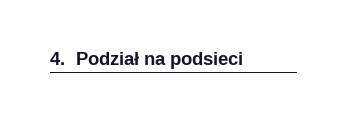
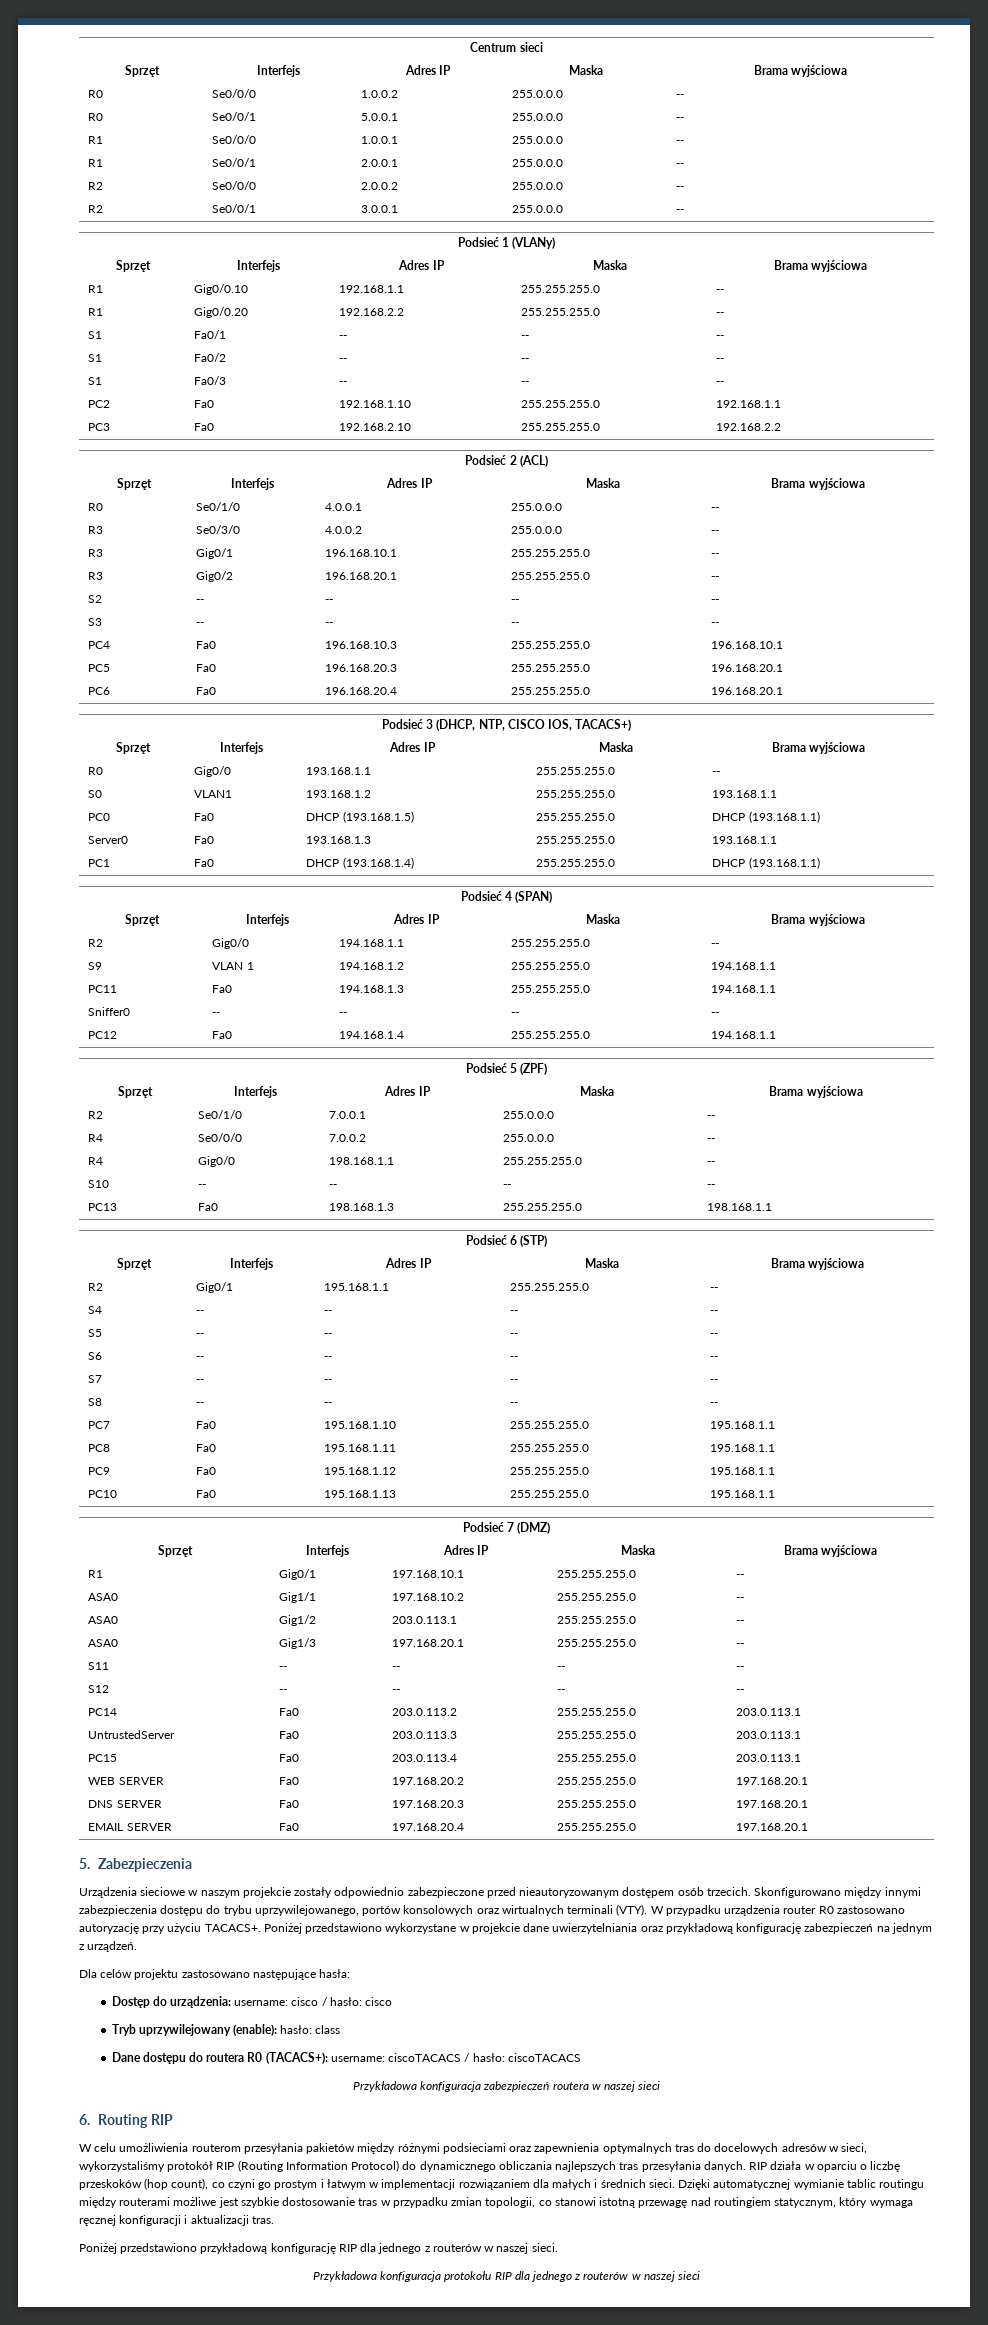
[50,52,243,69] 4. Podział na podsieci -> [470,42,543,52] [124,65,160,77] [256,65,300,77] [404,65,452,75] [568,65,603,75] [753,65,848,77] [88,90,104,98] [212,89,257,98] [361,90,399,98] [512,90,564,98] [676,94,685,98] [88,113,104,121] [212,112,257,121] [361,113,399,121] [512,113,564,121] [676,117,685,121] [88,136,104,144] [212,135,257,144] [361,136,399,144] [512,136,564,144] [676,140,685,144] [88,159,104,167] [212,158,257,167] [361,159,399,167] [512,159,564,167] [676,163,685,167] [88,182,104,190] [212,181,257,190] [361,182,399,190] [512,182,564,190] [676,186,685,190] [88,205,104,213] [212,204,257,213] [361,205,399,213] [512,205,564,213] [676,209,685,213] [457,237,556,249] [115,260,151,272] [236,260,280,272] [398,260,445,270] [593,260,627,270] [773,260,868,272] [88,285,104,293] [194,284,249,295] [339,285,405,293] [521,285,601,293] [716,289,725,293] [88,308,104,316] [194,307,249,318] [339,308,405,316] [521,308,601,316] [716,312,725,316] [88,331,103,339] [194,330,227,339] [339,335,348,339] [521,335,530,339] [716,335,725,339] [88,354,103,362] [194,353,227,362] [339,358,348,362] [521,358,530,362] [716,358,725,362] [88,377,103,385] [194,376,227,385] [339,381,348,385] [521,381,530,385] [716,381,725,385] [88,400,111,408] [194,400,215,408] [339,400,412,408] [521,400,601,408] [716,400,782,408] [88,423,111,431] [194,423,215,431] [339,423,412,431] [521,423,601,431] [716,423,782,431] [465,455,548,467] [116,478,152,490] [230,478,274,490] [386,478,433,488] [585,478,620,488] [771,478,865,490] [88,503,104,511] [196,502,241,511] [325,503,363,511] [511,503,563,511] [711,507,720,511] [88,526,104,534] [196,525,241,534] [325,526,363,534] [511,526,563,534] [711,530,720,534] [88,549,104,557] [196,548,234,559] [325,549,398,557] [511,549,591,557] [711,553,720,557] [88,572,104,580] [196,571,234,582] [325,572,398,580] [511,572,591,580] [711,576,720,580] [88,595,103,603] [196,599,205,603] [325,599,334,603] [511,599,520,603] [711,599,720,603] [88,618,103,626] [196,622,205,626] [325,622,334,626] [511,622,520,626] [711,622,720,626] [88,641,111,649] [196,641,217,649] [325,641,398,649] [511,641,591,649] [711,641,784,649] [88,664,111,672] [196,664,217,672] [325,664,398,672] [511,664,591,672] [711,664,784,672] [88,687,111,695] [196,687,217,695] [325,687,398,695] [511,687,591,695] [711,687,784,695] [381,719,632,731] [115,742,151,754] [220,742,263,754] [389,742,436,752] [598,742,633,752] [771,742,866,754] [88,767,104,775] [194,766,232,777] [306,767,372,775] [536,767,616,775] [712,771,721,775] [88,790,103,798] [194,790,233,798] [306,790,372,798] [536,790,616,798] [712,790,778,798] [88,813,111,821] [194,813,215,821] [306,811,414,823] [536,813,616,821] [712,811,820,823] [88,836,129,844] [194,836,215,844] [306,836,372,844] [536,836,616,844] [712,836,778,844] [88,859,111,867] [194,859,215,867] [306,857,414,869] [536,859,616,867] [712,857,820,869] [460,891,553,903] [124,914,160,926] [245,914,289,926] [393,914,440,924] [585,914,620,924] [771,914,865,926] [88,939,104,947] [212,938,250,949] [339,939,405,947] [511,939,591,947] [711,943,720,947] [88,962,103,970] [212,962,254,970] [339,962,405,970] [511,962,591,970] [711,962,777,970] [88,985,118,993] [212,985,233,993] [339,985,405,993] [511,985,591,993] [711,985,777,993] [88,1007,131,1016] [212,1012,221,1016] [339,1012,348,1016] [511,1012,520,1016] [711,1012,720,1016] [88,1031,118,1039] [212,1031,233,1039] [339,1031,405,1039] [511,1031,591,1039] [711,1031,777,1039] [465,1063,548,1075] [117,1086,153,1098] [233,1086,277,1098] [384,1086,431,1096] [579,1086,614,1096] [769,1086,863,1098] [88,1111,104,1119] [198,1110,243,1119] [329,1111,367,1119] [503,1111,555,1119] [707,1115,716,1119] [88,1134,104,1142] [198,1133,243,1142] [329,1134,367,1142] [503,1134,555,1142] [707,1138,716,1142] [88,1157,104,1165] [198,1156,236,1167] [329,1157,395,1165] [503,1157,583,1165] [707,1161,716,1165] [88,1180,110,1188] [198,1184,207,1188] [329,1184,338,1188] [503,1184,512,1188] [707,1184,716,1188] [88,1203,118,1211] [198,1203,219,1211] [329,1203,395,1211] [503,1203,583,1211] [707,1203,773,1211] [465,1235,548,1247] [116,1258,152,1270] [230,1258,273,1270] [385,1258,432,1268] [584,1258,619,1268] [770,1258,865,1270] [88,1283,104,1291] [196,1282,234,1293] [324,1283,390,1291] [510,1283,590,1291] [710,1287,719,1291] [88,1306,103,1314] [196,1310,205,1314] [324,1310,333,1314] [510,1310,519,1314] [710,1310,719,1314] [88,1329,103,1337] [196,1333,205,1337] [324,1333,333,1337] [510,1333,519,1337] [710,1333,719,1337] [88,1352,103,1360] [196,1356,205,1360] [324,1356,333,1360] [510,1356,519,1360] [710,1356,719,1360] [88,1375,103,1383] [196,1379,205,1383] [324,1379,333,1383] [510,1379,519,1383] [710,1379,719,1383] [88,1398,103,1406] [196,1402,205,1406] [324,1402,333,1406] [510,1402,519,1406] [710,1402,719,1406] [88,1421,111,1429] [196,1421,217,1429] [324,1421,397,1429] [510,1421,590,1429] [710,1421,776,1429] [88,1444,111,1452] [196,1444,217,1452] [324,1444,397,1452] [510,1444,590,1452] [710,1444,776,1452] [88,1467,111,1475] [196,1467,217,1475] [324,1467,397,1475] [510,1467,590,1475] [710,1467,776,1475] [88,1490,118,1498] [196,1490,217,1498] [324,1490,397,1498] [510,1490,590,1498] [710,1490,776,1498] [462,1522,551,1534] [158,1545,193,1557] [305,1545,349,1557] [442,1545,490,1555] [621,1545,655,1555] [783,1545,878,1557] [88,1570,104,1578] [279,1569,317,1580] [392,1570,465,1578] [557,1570,637,1578] [736,1574,745,1578] [88,1593,119,1601] [279,1592,317,1603] [392,1593,465,1601] [557,1593,637,1601] [736,1597,745,1601] [88,1616,119,1624] [279,1615,317,1626] [392,1616,458,1624] [557,1616,637,1624] [736,1620,745,1624] [88,1639,119,1647] [279,1638,317,1649] [392,1639,465,1647] [557,1639,637,1647] [736,1643,745,1647] [88,1662,110,1670] [279,1666,288,1670] [392,1666,401,1670] [557,1666,566,1670] [736,1666,745,1670] [88,1685,110,1693] [279,1689,288,1693] [392,1689,401,1693] [557,1689,566,1693] [736,1689,745,1693] [88,1708,118,1716] [279,1708,300,1716] [392,1708,458,1716] [557,1708,637,1716] [736,1708,802,1716] [88,1730,176,1739] [279,1731,300,1739] [392,1731,458,1739] [557,1731,637,1739] [736,1731,802,1739] [88,1754,118,1762] [279,1754,300,1762] [392,1754,458,1762] [557,1754,637,1762] [736,1754,802,1762] [88,1777,164,1785] [279,1777,300,1785] [392,1777,465,1785] [557,1777,637,1785] [736,1777,809,1785] [88,1800,162,1808] [279,1800,300,1808] [392,1800,465,1808] [557,1800,637,1808] [736,1800,809,1808] [88,1823,172,1831] [279,1823,300,1831] [392,1823,465,1831] [557,1823,637,1831] [736,1823,809,1831] [79,1858,193,1872] [79,1887,921,1898] [79,1904,905,1916] [79,1923,932,1934] [79,1941,138,1952] [79,1969,351,1980] [111,1996,393,2008] [111,2024,341,2036] [111,2052,581,2064] [352,2081,661,2092] [79,2114,174,2128] [79,2143,868,2154] [79,2160,901,2172] [79,2178,925,2190] [79,2197,913,2208] [79,2215,274,2226] [79,2243,558,2254] [312,2271,701,2282] Centrum sieci // Sprzęt | Interfejs | Adres IP | Maska | Brama wyjściowa // R0 | Se0/0/0 | 1.0.0.2 | 255.0.0.0 | -- // R0 | Se0/0/1 | 5.0.0.1 | 255.0.0.0 | -- // R1 | Se0/0/0 | 1.0.0.1 | 255.0.0.0 | -- // R1 | Se0/0/1 | 2.0.0.1 | 255.0.0.0 | -- // R2 | Se0/0/0 | 2.0.0.2 | 255.0.0.0 | -- // R2 | Se0/0/1 | 3.0.0.1 | 255.0.0.0 | -- // Podsieć 1 (VLANy) // Sprzęt | Interfejs | Adres IP | Maska | Brama wyjściowa // R1 | Gig0/0.10 | 192.168.1.1 | 255.255.255.0 | -- // R1 | Gig0/0.20 | 192.168.2.2 | 255.255.255.0 | -- // S1 | Fa0/1 | -- | -- | -- // S1 | Fa0/2 | -- | -- | -- // S1 | Fa0/3 | -- | -- | -- // PC2 | Fa0 | 192.168.1.10 | 255.255.255.0 | 192.168.1.1 // PC3 | Fa0 | 192.168.2.10 | 255.255.255.0 | 192.168.2.2 // Podsieć 2 (ACL) // Sprzęt | Interfejs | Adres IP | Maska | Brama wyjściowa // R0 | Se0/1/0 | 4.0.0.1 | 255.0.0.0 | -- // R3 | Se0/3/0 | 4.0.0.2 | 255.0.0.0 | -- // R3 | Gig0/1 | 196.168.10.1 | 255.255.255.0 | -- // R3 | Gig0/2 | 196.168.20.1 | 255.255.255.0 | -- // S2 | -- | -- | -- | -- // S3 | -- | -- | -- | -- // PC4 | Fa0 | 196.168.10.3 | 255.255.255.0 | 196.168.10.1 // PC5 | Fa0 | 196.168.20.3 | 255.255.255.0 | 196.168.20.1 // PC6 | Fa0 | 196.168.20.4 | 255.255.255.0 | 196.168.20.1 // Podsieć 3 (DHCP, NTP, CISCO IOS, TACACS+) // Sprzęt | Interfejs | Adres IP | Maska | Brama wyjściowa // R0 | Gig0/0 | 193.168.1.1 | 255.255.255.0 | -- // S0 | VLAN1 | 193.168.1.2 | 255.255.255.0 | 193.168.1.1 // PC0 | Fa0 | DHCP (193.168.1.5) | 255.255.255.0 | DHCP (193.168.1.1) // Server0 | Fa0 | 193.168.1.3 | 255.255.255.0 | 193.168.1.1 // PC1 | Fa0 | DHCP (193.168.1.4) | 255.255.255.0 | DHCP (193.168.1.1) // Podsieć 4 (SPAN) // Sprzęt | Interfejs | Adres IP | Maska | Brama wyjściowa // R2 | Gig0/0 | 194.168.1.1 | 255.255.255.0 | -- // S9 | VLAN 1 | 194.168.1.2 | 255.255.255.0 | 194.168.1.1 // PC11 | Fa0 | 194.168.1.3 | 255.255.255.0 | 194.168.1.1 // Sniffer0 | -- | -- | -- | -- // PC12 | Fa0 | 194.168.1.4 | 255.255.255.0 | 194.168.1.1 // Podsieć 5 (ZPF) // Sprzęt | Interfejs | Adres IP | Maska | Brama wyjściowa // R2 | Se0/1/0 | 7.0.0.1 | 255.0.0.0 | -- // R4 | Se0/0/0 | 7.0.0.2 | 255.0.0.0 | -- // R4 | Gig0/0 | 198.168.1.1 | 255.255.255.0 | -- // S10 | -- | -- | -- | -- // PC13 | Fa0 | 198.168.1.3 | 255.255.255.0 | 198.168.1.1 // Podsieć 6 (STP) // Sprzęt | Interfejs | Adres IP | Maska | Brama wyjściowa // R2 | Gig0/1 | 195.168.1.1 | 255.255.255.0 | -- // S4 | -- | -- | -- | -- // S5 | -- | -- | -- | -- // S6 | -- | -- | -- | -- // S7 | -- | -- | -- | -- // S8 | -- | -- | -- | -- // PC7 | Fa0 | 195.168.1.10 | 255.255.255.0 | 195.168.1.1 // PC8 | Fa0 | 195.168.1.11 | 255.255.255.0 | 195.168.1.1 // PC9 | Fa0 | 195.168.1.12 | 255.255.255.0 | 195.168.1.1 // PC10 | Fa0 | 195.168.1.13 | 255.255.255.0 | 195.168.1.1 // Podsieć 7 (DMZ) // Sprzęt | Interfejs | Adres IP | Maska | Brama wyjściowa // R1 | Gig0/1 | 197.168.10.1 | 255.255.255.0 | -- // ASA0 | Gig1/1 | 197.168.10.2 | 255.255.255.0 | -- // ASA0 | Gig1/2 | 203.0.113.1 | 255.255.255.0 | -- // ASA0 | Gig1/3 | 197.168.20.1 | 255.255.255.0 | -- // S11 | -- | -- | -- | -- // S12 | -- | -- | -- | -- // PC14 | Fa0 | 203.0.113.2 | 255.255.255.0 | 203.0.113.1 // UntrustedServer | Fa0 | 203.0.113.3 | 255.255.255.0 | 203.0.113.1 // PC15 | Fa0 | 203.0.113.4 | 255.255.255.0 | 203.0.113.1 // WEB SERVER | Fa0 | 197.168.20.2 | 255.255.255.0 | 197.168.20.1 // DNS SERVER | Fa0 | 197.168.20.3 | 255.255.255.0 | 197.168.20.1 // EMAIL SERVER | Fa0 | 197.168.20.4 | 255.255.255.0 | 197.168.20.1 // 5. Zabezpieczenia // Urządzenia sieciowe w naszym projekcie zostały odpowiednio zabezpieczone przed nieautoryzowanym dostępem osób trzecich. Skonfigurowano między innymi zabezpieczenia dostępu do trybu uprzywilejowanego, portów konsolowych oraz wirtualnych terminali (VTY). W przypadku urządzenia router R0 zastosowano autoryzację przy użyciu TACACS+. Poniżej przedstawiono wykorzystane w projekcie dane uwierzytelniania oraz przykładową konfigurację zabezpieczeń na jednym z urządzeń. // Dla celów projektu zastosowano następujące hasła: // Dostęp do urządzenia: username: cisco / hasło: cisco // Tryb uprzywilejowany (enable): hasło: class // Dane dostępu do routera R0 (TACACS+): username: ciscoTACACS / hasło: ciscoTACACS // Przykładowa konfiguracja zabezpieczeń routera w naszej sieci // 6. Routing RIP // W celu umożliwienia routerom przesyłania pakietów między różnymi podsieciami oraz zapewnienia optymalnych tras do docelowych adresów w sieci, wykorzystaliśmy protokół RIP (Routing Information Protocol) do dynamicznego obliczania najlepszych tras przesyłania danych. RIP działa w oparciu o liczbę przeskoków (hop count), co czyni go prostym i łatwym w implementacji rozwiązaniem dla małych i średnich sieci. Dzięki automatycznej wymianie tablic routingu między routerami możliwe jest szybkie dostosowanie tras w przypadku zmian topologii, co stanowi istotną przewagę nad routingiem statycznym, który wymaga ręcznej konfiguracji i aktualizacji tras. // Poniżej przedstawiono przykładową konfigurację RIP dla jednego z routerów w naszej sieci. // Przykładowa konfiguracja protokołu RIP dla jednego z routerów w naszej sieci

